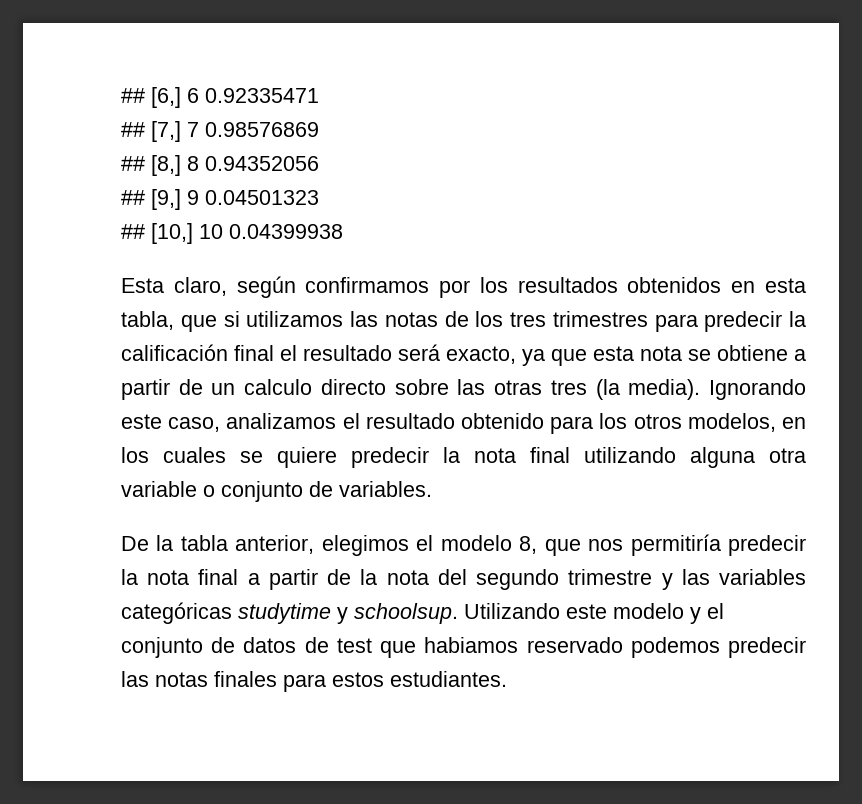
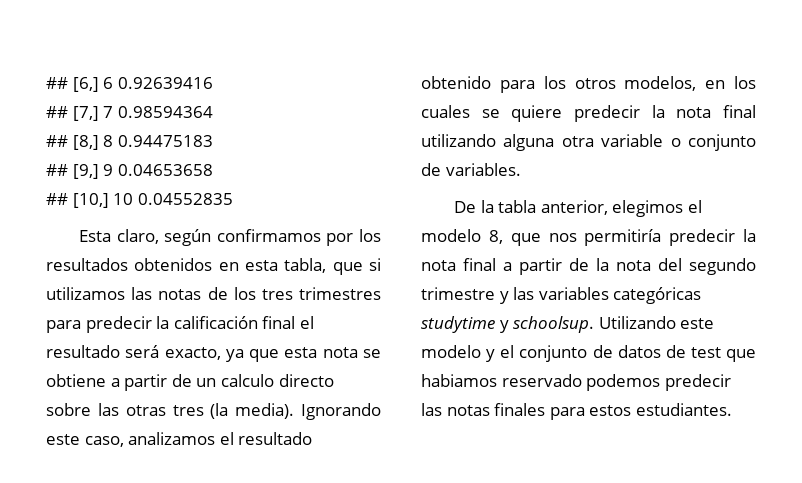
[205,88,319,103] 0.92335471 -> [117,77,213,89] 0.92639416
[205,122,319,137] 0.98576869 -> [117,106,213,118] 0.98594364
[205,156,319,171] 0.94352056 -> [117,135,213,147] 0.94475183
[205,190,319,205] 0.04501323 -> [117,164,213,176] 0.04653658
[229,224,343,239] 0.04399938 -> [137,193,233,205] 0.04552835

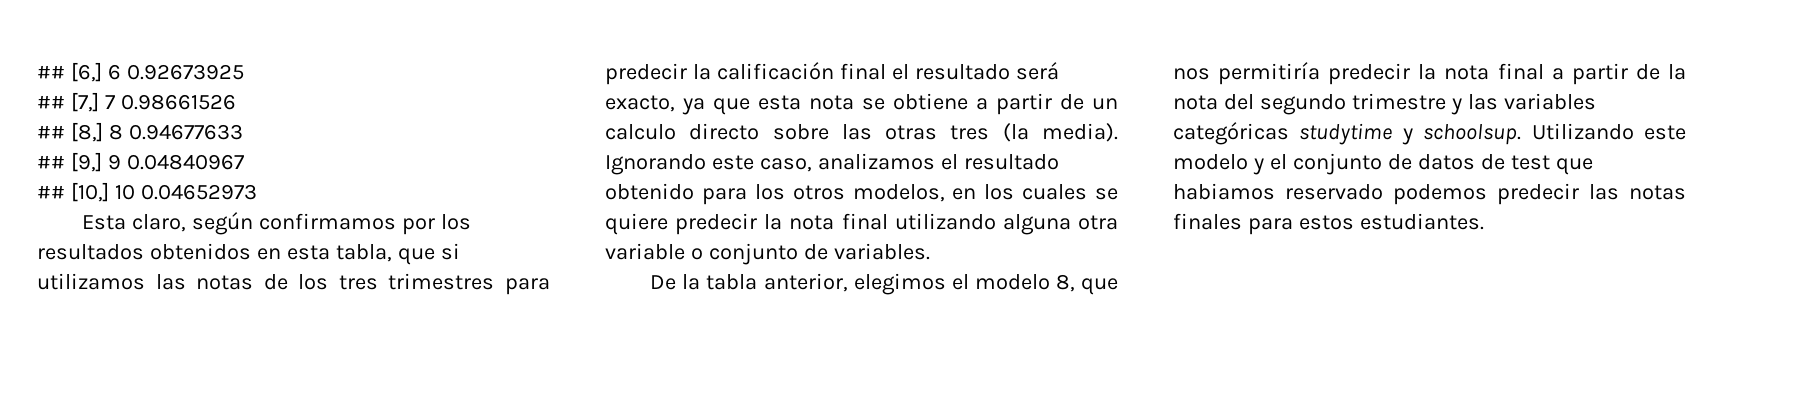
[117,77,213,89] 0.92639416 -> [126,64,244,80] 0.92673925
[117,106,213,118] 0.98594364 -> [120,94,236,110] 0.98661526
[117,135,213,147] 0.94475183 -> [128,124,243,140] 0.94677633
[117,164,213,176] 0.04653658 -> [126,154,244,170] 0.04840967
[137,193,233,205] 0.04552835 -> [140,184,257,200] 0.04652973

